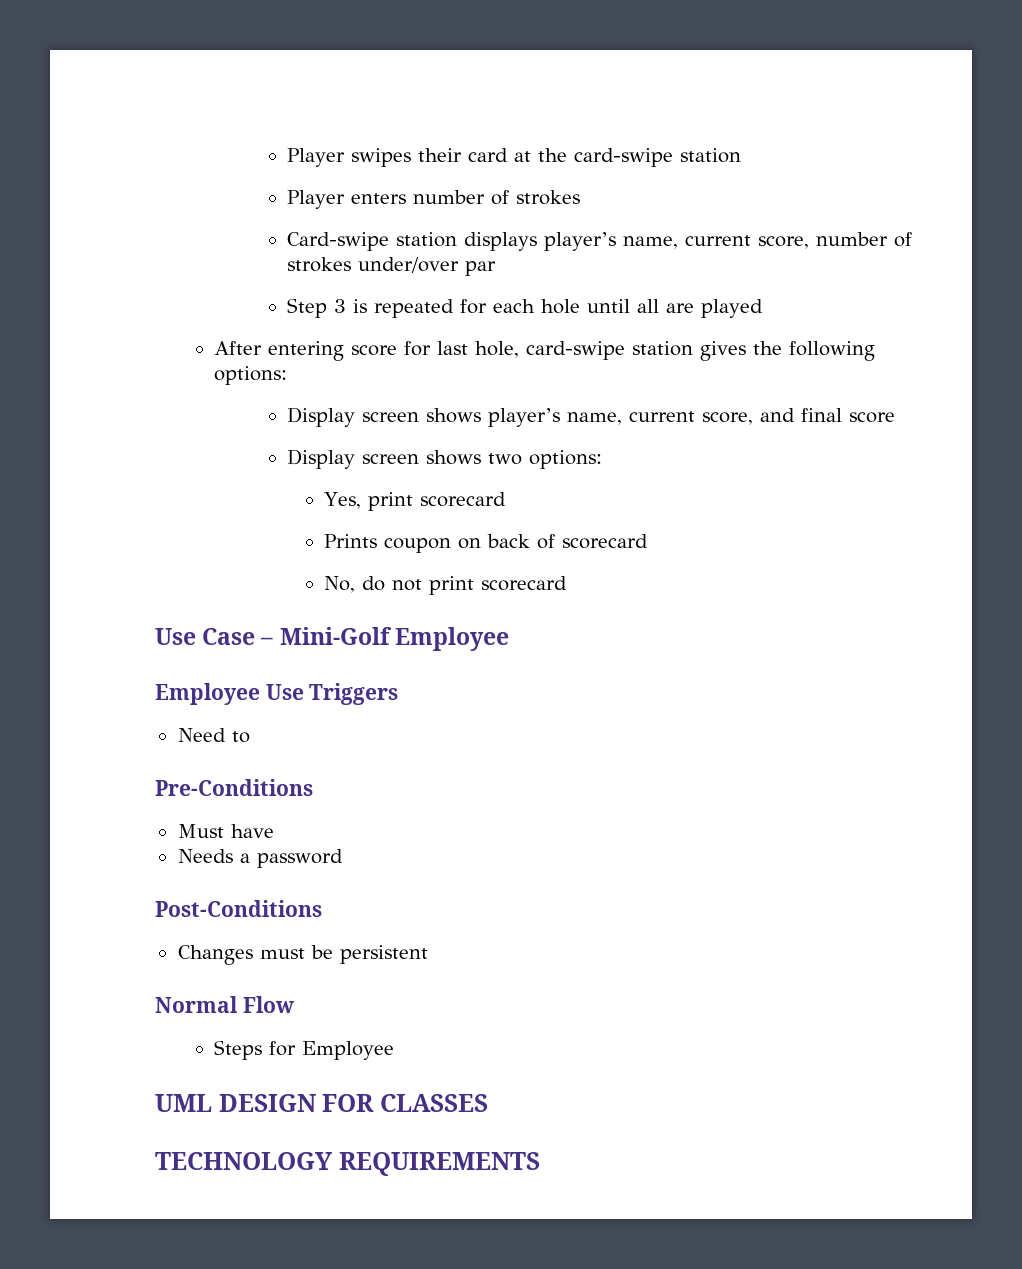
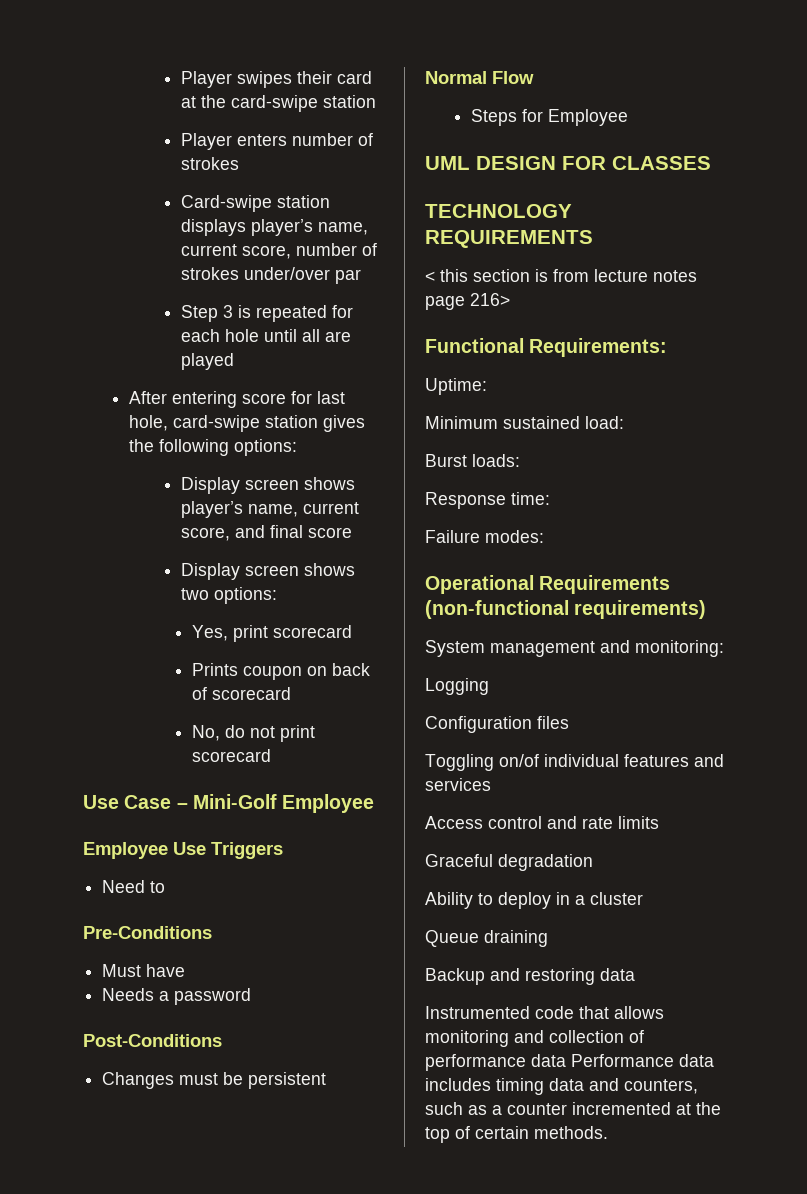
(540, 1164) none -> [425,269,697,282] [425,293,510,310] [425,338,668,357] [425,378,487,395] [425,416,624,429] [425,454,520,467] [425,492,550,509] [425,530,544,543] [425,575,671,594] [425,600,707,619] [425,640,724,657] [425,678,489,695] [425,716,569,733] [425,754,724,771] [425,778,491,791] [425,816,659,829] [425,854,593,871] [425,892,643,909] [425,930,548,947] [425,968,635,985] [425,1006,664,1019] [425,1030,644,1047] [425,1054,714,1071] [425,1078,698,1095] [425,1102,721,1115] [425,1126,608,1143] // < this section is from lecture notes page 216> // Functional Requirements: // Uptime: // Minimum sustained load: // Burst loads: // Response time: // Failure modes: // Operational Requirements (non-functional requirements) // System management and monitoring: // Logging // Configuration files // Toggling on/of individual features and services // Access control and rate limits // Graceful degradation // Ability to deploy in a cluster // Queue draining // Backup and restoring data // Instrumented code that allows monitoring and collection of performance data Performance data includes timing data and counters, such as a counter incremented at the top of certain methods.

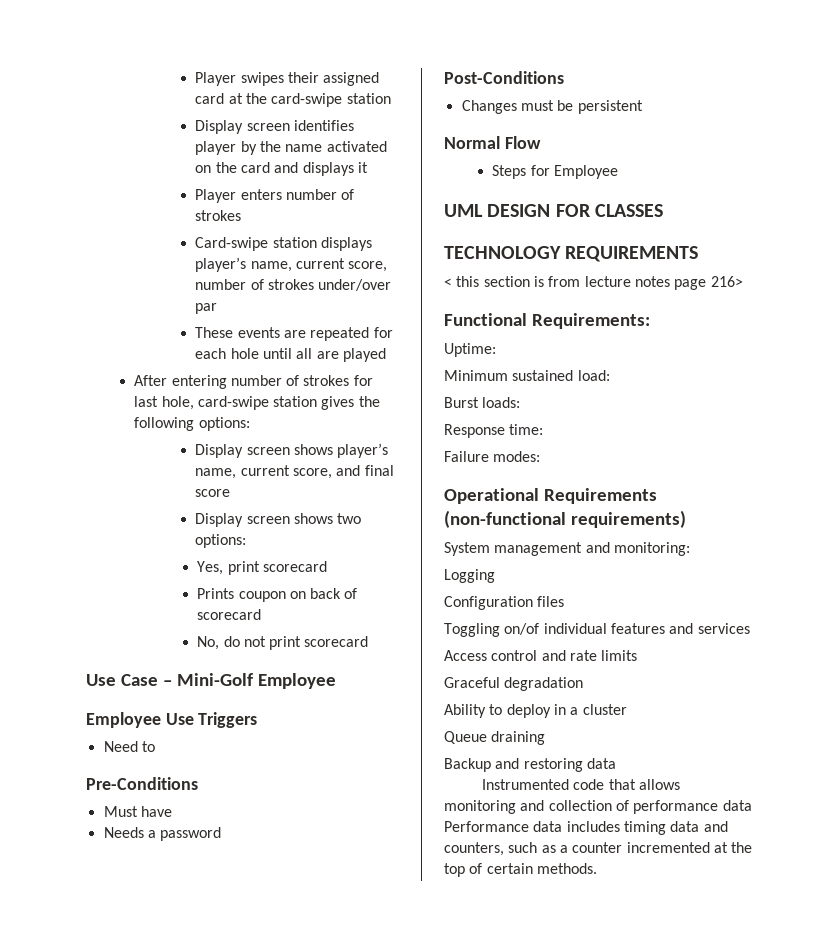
(333, 77) none -> [323,72,380,86] assigned
(377, 101) none -> [195,120,354,134] [195,141,387,155] [195,162,368,176] // Display screen identifies player by the name activated on the card and displays it
[181,305,252,322] Step 3 is -> [195,327,306,338] These events are
[241,393,286,404] score -> [230,375,350,386] number of strokes

